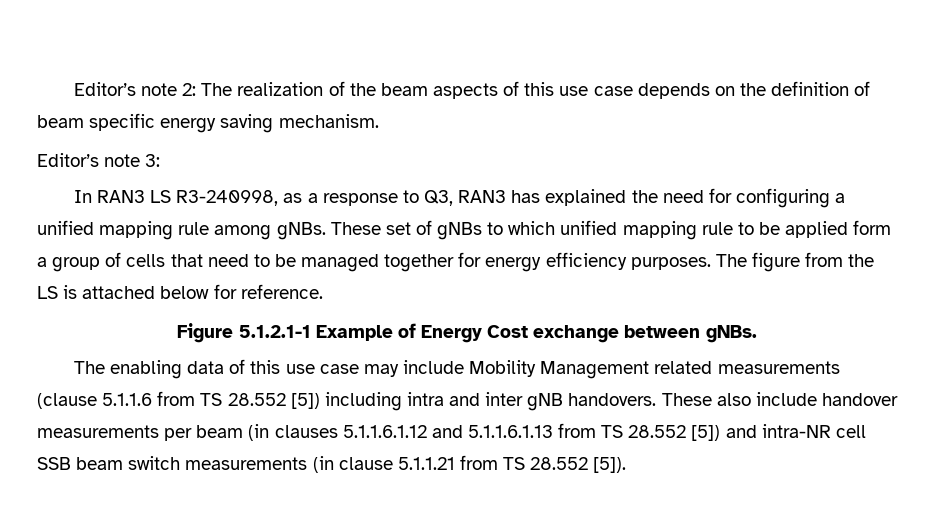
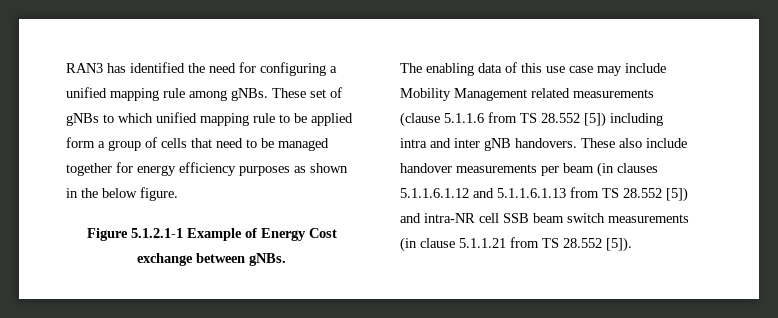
[73,81,871,99] [37,113,379,133] [37,153,161,167] [73,190,453,206] Editor’s note 2: The realization of the beam aspects of this use case depends on the definition of beam specific energy saving mechanism. // Editor’s note 3: // In RAN3 LS R3-240998, as a response to Q3, -> (66, 68) none
[545,189,627,206] explained -> [130,62,185,73] identified
[630,252,875,272] [37,284,323,299] purposes. The figure from the LS is attached below for reference. -> [239,163,348,176] [66,187,178,201] purposes as shown in the below figure.

